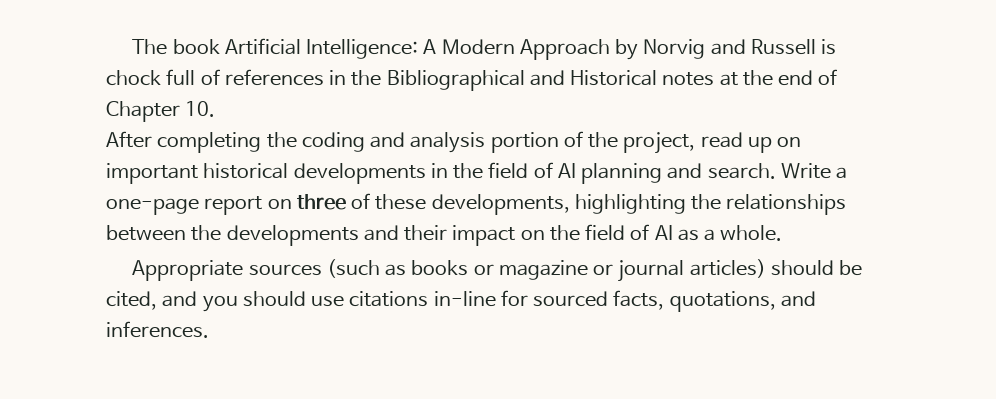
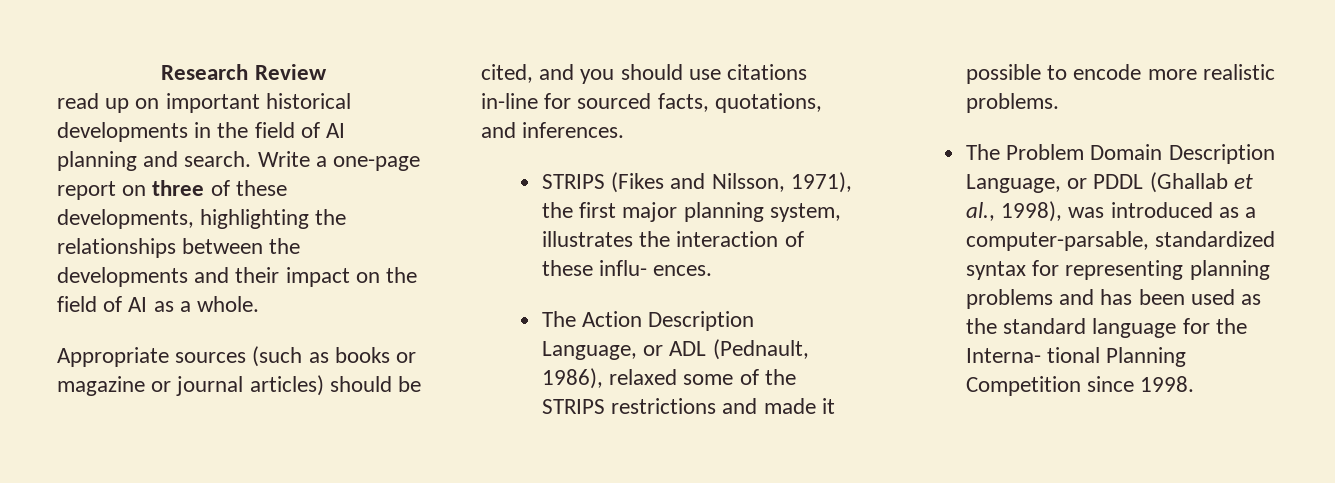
[132,38,837,60] [106,69,838,91] [106,101,216,122] [106,131,696,154] The book Artificial Intelligence: A Modern Approach by Norvig and Russell is chock full of references in the Bibliographical and Historical notes at the end of Chapter 10. // After completing the coding and analysis portion of the project, -> [161,64,327,80] Research Review //
(209, 329) none -> [542,172,852,193] [542,202,841,222] [542,231,804,247] [542,260,713,276] [542,311,755,331] [542,339,809,360] [542,368,796,389] [542,398,835,414] [966,64,1275,84] [966,93,1060,113] [966,144,1275,164] [966,172,1253,193] [966,201,1257,222] [966,231,1276,251] [966,260,1270,280] [966,289,1262,309] [966,318,1247,338] [966,347,1187,367] [966,376,1195,396] // STRIPS (Fikes and Nilsson, 1971), the first major planning system, illustrates the interaction of these influ- ences. // The Action Description Language, or ADL (Pednault, 1986), relaxed some of the STRIPS restrictions and made it possible to encode more realistic problems. // The Problem Domain Description Language, or PDDL (Ghallab et al., 1998), was introduced as a computer-parsable, standardized syntax for representing planning problems and has been used as the standard language for the Interna- tional Planning Competition since 1998.

